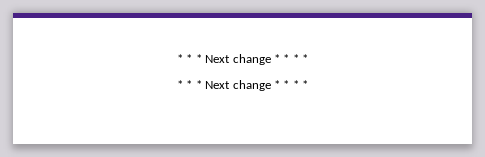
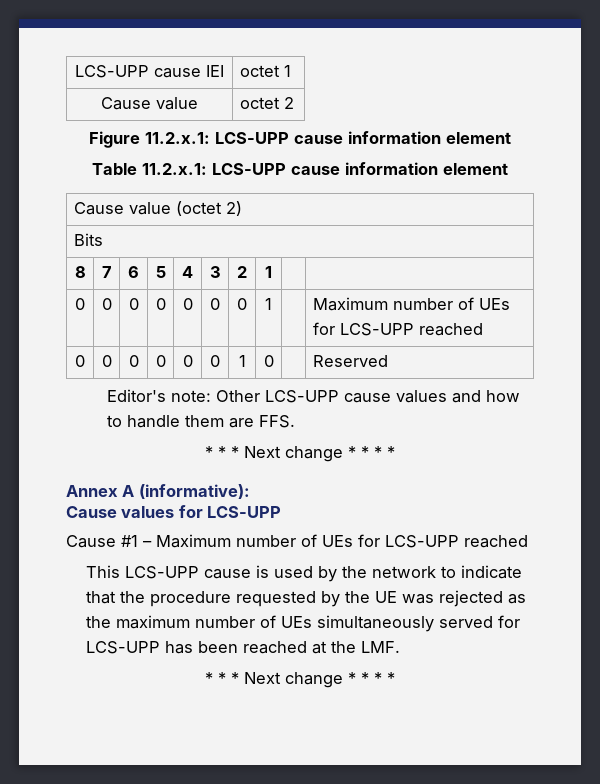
[177,54,308,65] * * * Next change * * * * -> [75,65,224,78] [239,65,291,77] [101,97,198,110] [239,97,294,109] [89,131,511,148] [92,162,508,175] [73,201,242,216] [73,233,103,246] [74,266,86,278] [101,266,112,278] [128,266,139,278] [155,266,166,278] [182,266,193,278] [209,266,221,278] [237,266,247,278] [265,266,272,278] [75,298,85,310] [101,298,112,310] [128,298,139,310] [155,298,166,310] [182,298,193,310] [210,298,220,310] [237,298,247,310] [265,298,272,310] [312,297,510,311] [312,322,483,336] [75,355,85,367] [101,355,112,367] [128,355,139,367] [155,355,166,367] [182,355,193,367] [210,355,220,367] [238,355,246,367] [263,355,274,367] [312,355,388,367] [106,389,520,403] [106,415,295,428] [205,446,395,462] [66,484,250,499] [66,505,282,518] [66,534,528,548] [86,565,523,582] [86,590,527,607] [86,615,521,632] [86,641,401,654] LCS-UPP cause IEI | octet 1 // Cause value | octet 2 // Figure 11.2.x.1: LCS-UPP cause information element // Table 11.2.x.1: LCS-UPP cause information element // Cause value (octet 2) // Bits // 8 | 7 | 6 | 5 | 4 | 3 | 2 | 1 | | // 0 | 0 | 0 | 0 | 0 | 0 | 0 | 1 | | Maximum number of UEs for LCS-UPP reached // 0 | 0 | 0 | 0 | 0 | 0 | 1 | 0 | | Reserved // Editor's note: Other LCS-UPP cause values and how to handle them are FFS. // * * * Next change * * * * // Annex A (informative): // Cause values for LCS-UPP // Cause #1 – Maximum number of UEs for LCS-UPP reached // This LCS-UPP cause is used by the network to indicate that the procedure requested by the UE was rejected as the maximum number of UEs simultaneously served for LCS-UPP has been reached at the LMF.

